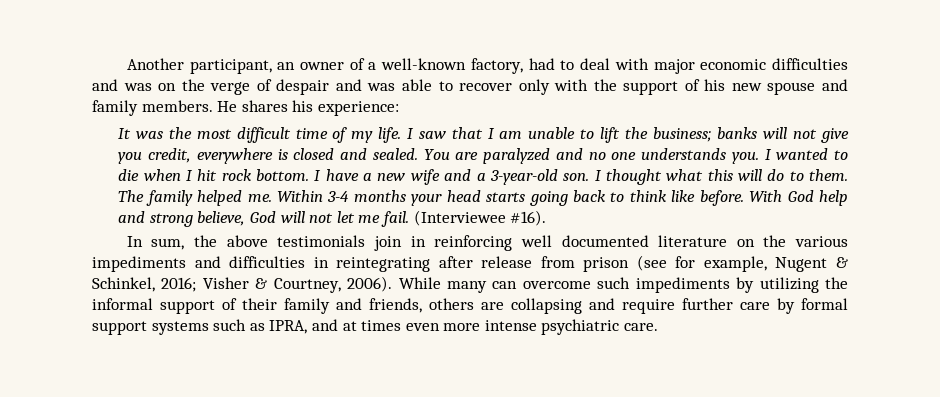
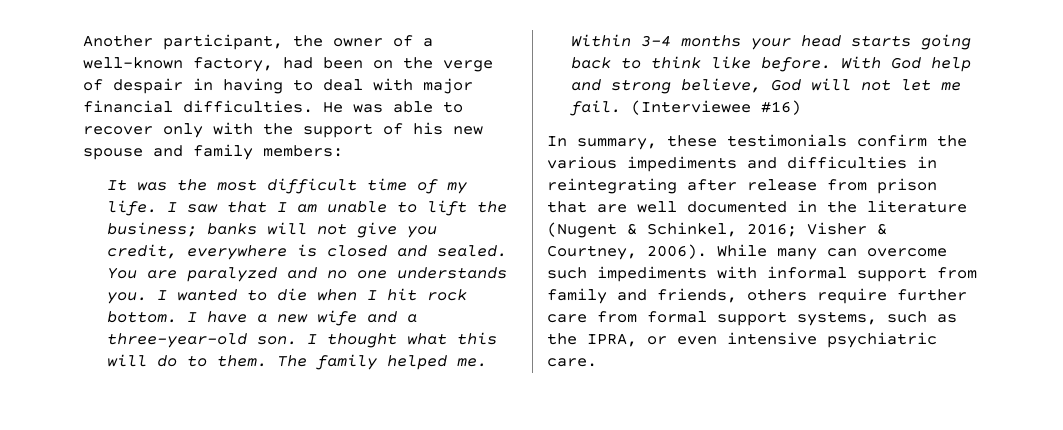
[277,62,296,70] an -> [293,35,323,47] the
[560,58,849,74] [92,79,152,91] to deal with major economic difficulties and was -> [323,57,363,69] been
[335,79,362,91] and -> [193,78,473,94] [83,100,343,113] in having to deal with major financial difficulties. He
[141,100,399,116] members. He shares his experience: -> [263,145,343,157] members:
[489,169,558,185] 3-year-old -> [107,333,248,348] three-year-old
[510,210,547,226] #16). -> [761,100,802,115] #16)
[151,235,755,251] sum, the above testimonials join in reinforcing well documented literature on -> [577,134,927,150] summary, these testimonials confirm
[636,255,828,272] (see for example, Nugent -> [547,200,967,213] [547,222,617,238] that are well documented in the literature (Nugent
[736,277,849,293] [92,298,277,314] by utilizing the informal support of their -> [717,266,977,282] with informal support from
[481,298,615,314] are collapsing and -> (807, 295) none
[777,298,795,314] by -> [597,311,637,323] from
[151,321,209,335] systems -> [797,311,877,326] systems,
[269,319,537,334] IPRA, and at times even more intense -> [547,332,817,347] the IPRA, or even intensive

